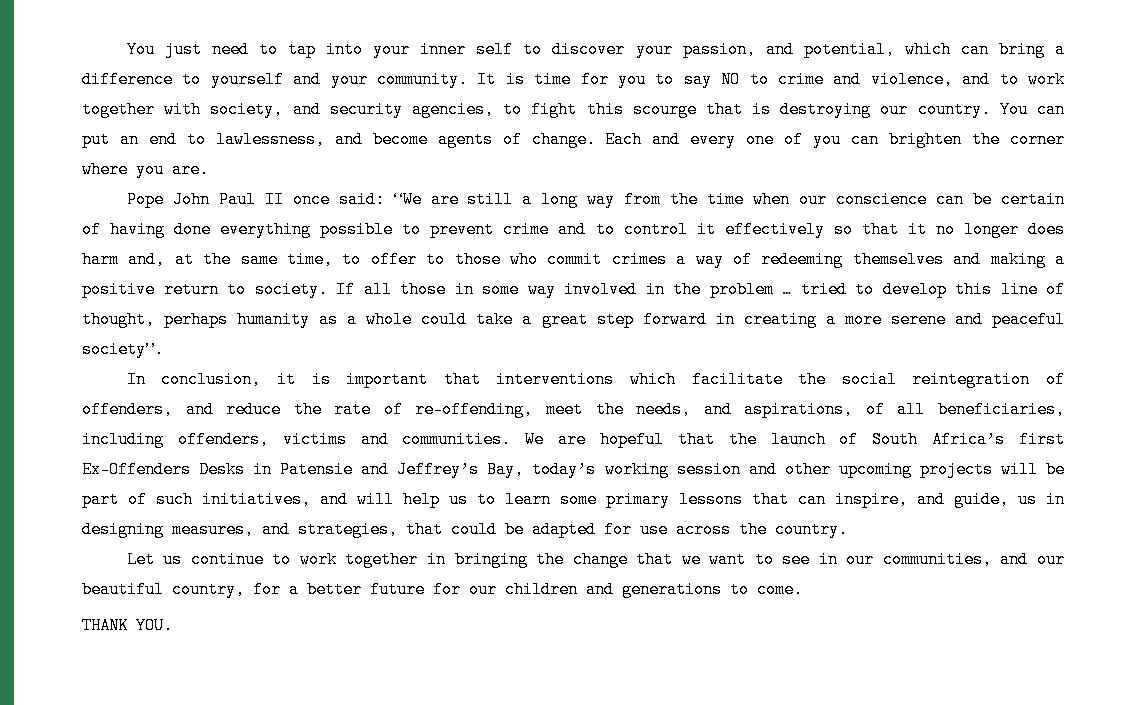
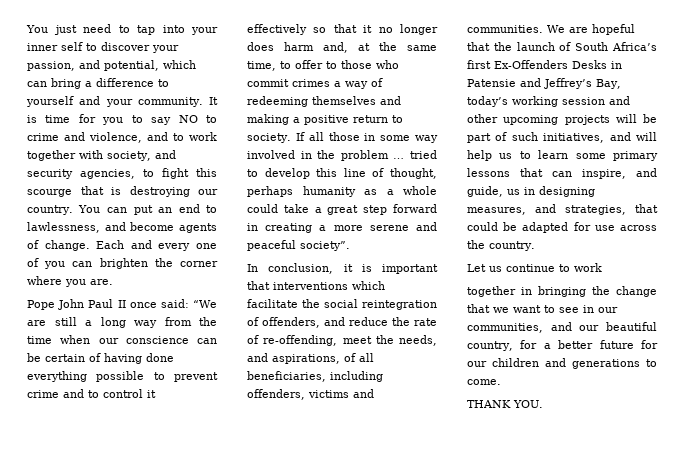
(337, 559) none -> (602, 267) //

